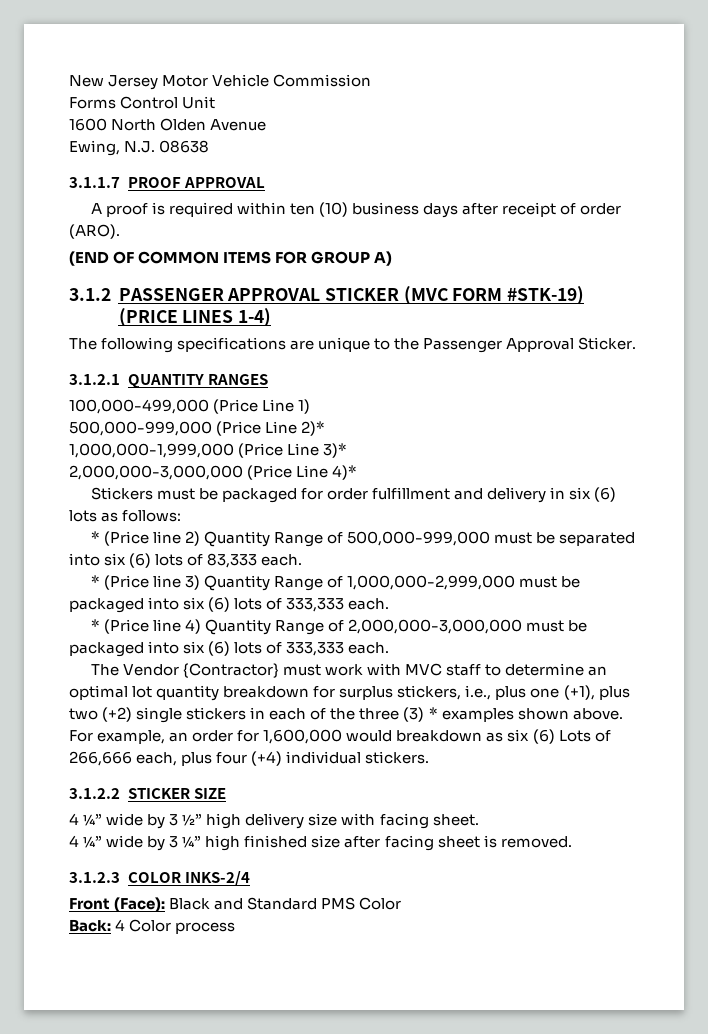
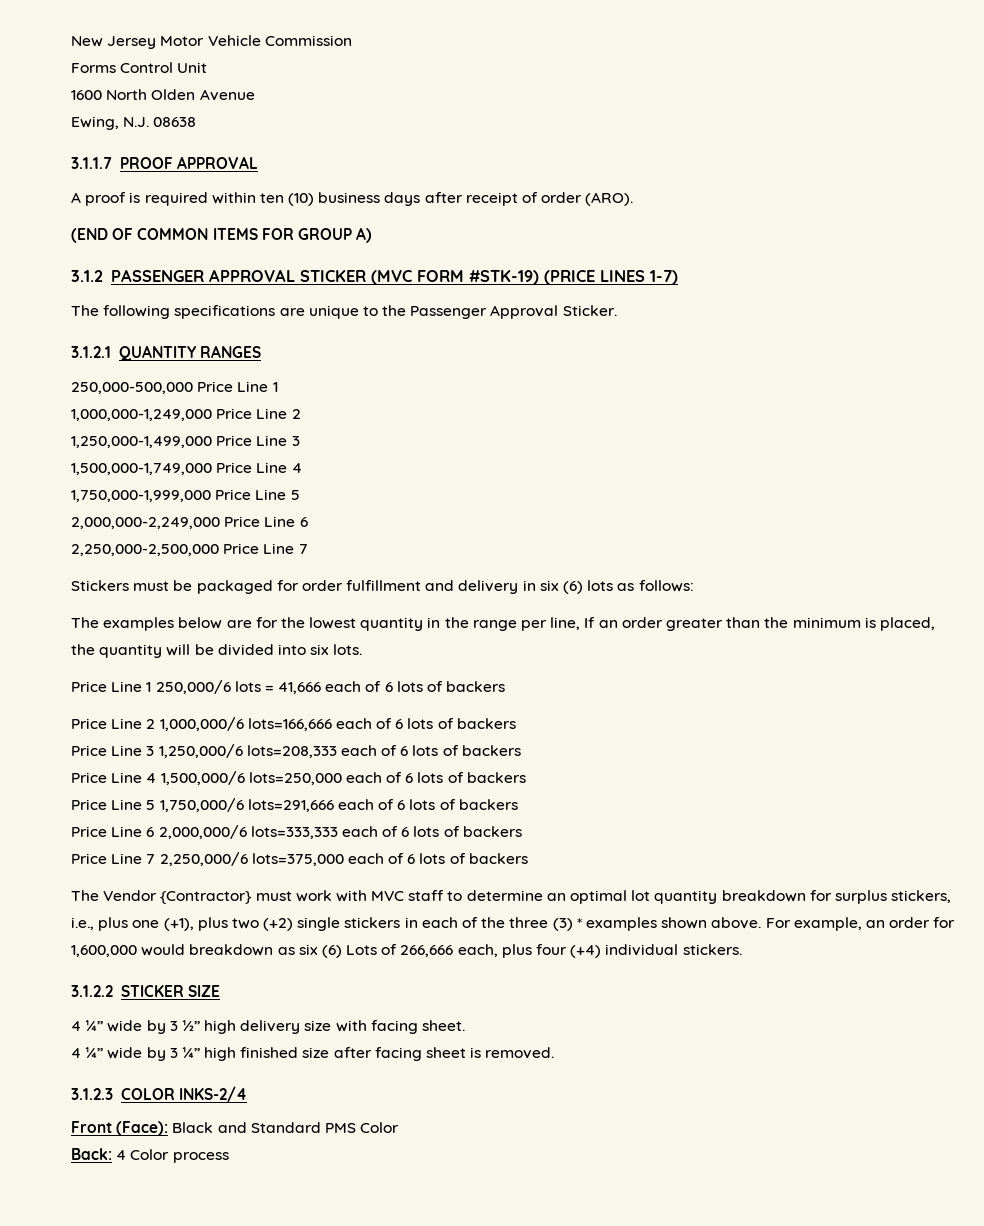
[237,308,271,327] 1-4) -> [649,270,678,285] 1-7)
[69,399,311,414] [69,421,326,436] [69,443,348,458] [69,465,358,480] 100,000-499,000 (Price Line 1) // 500,000-999,000 (Price Line 2)* // 1,000,000-1,999,000 (Price Line 3)* // 2,000,000-3,000,000 (Price Line 4)* -> [71,381,278,394] [71,408,301,421] [71,435,300,448] [71,462,302,475] [71,489,300,502] [71,516,308,529] [71,543,308,556] 250,000-500,000 Price Line 1 // 1,000,000-1,249,000 Price Line 2 // 1,250,000-1,499,000 Price Line 3 // 1,500,000-1,749,000 Price Line 4 // 1,750,000-1,999,000 Price Line 5 // 2,000,000-2,249,000 Price Line 6 // 2,250,000-2,500,000 Price Line 7
[90,531,636,547] [69,553,303,568] [90,575,580,591] [69,597,390,613] [90,619,587,635] [69,641,390,657] * (Price line 2) Quantity Range of 500,000-999,000 must be separated into six (6) lots of 83,333 each. // * (Price line 3) Quantity Range of 1,000,000-2,999,000 must be packaged into six (6) lots of 333,333 each. // * (Price line 4) Quantity Range of 2,000,000-3,000,000 must be packaged into six (6) lots of 333,333 each. -> [71,617,935,631] [71,644,363,658] [71,680,506,694] [71,717,516,731] [71,744,521,758] [71,771,526,785] [71,798,518,812] [71,825,522,839] [71,852,528,866] The examples below are for the lowest quantity in the range per line, If an order greater than the minimum is placed, the quantity will be divided into six lots. // Price Line 1 250,000/6 lots = 41,666 each of 6 lots of backers // Price Line 2 1,000,000/6 lots=166,666 each of 6 lots of backers // Price Line 3 1,250,000/6 lots=208,333 each of 6 lots of backers // Price Line 4 1,500,000/6 lots=250,000 each of 6 lots of backers // Price Line 5 1,750,000/6 lots=291,666 each of 6 lots of backers // Price Line 6 2,000,000/6 lots=333,333 each of 6 lots of backers // Price Line 7 2,250,000/6 lots=375,000 each of 6 lots of backers

